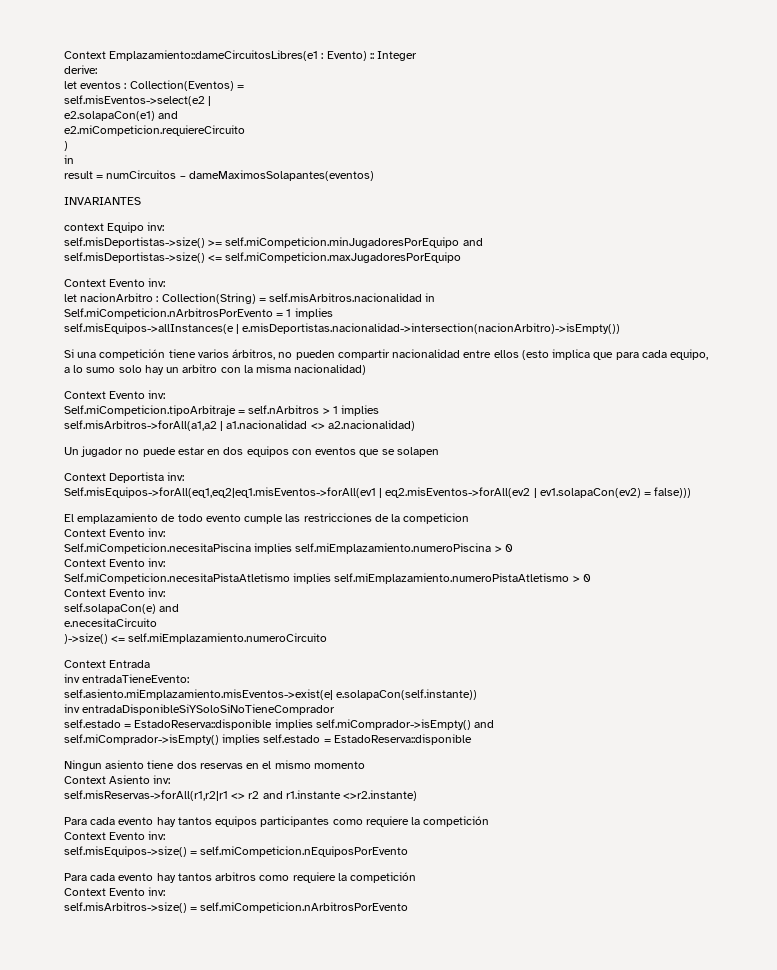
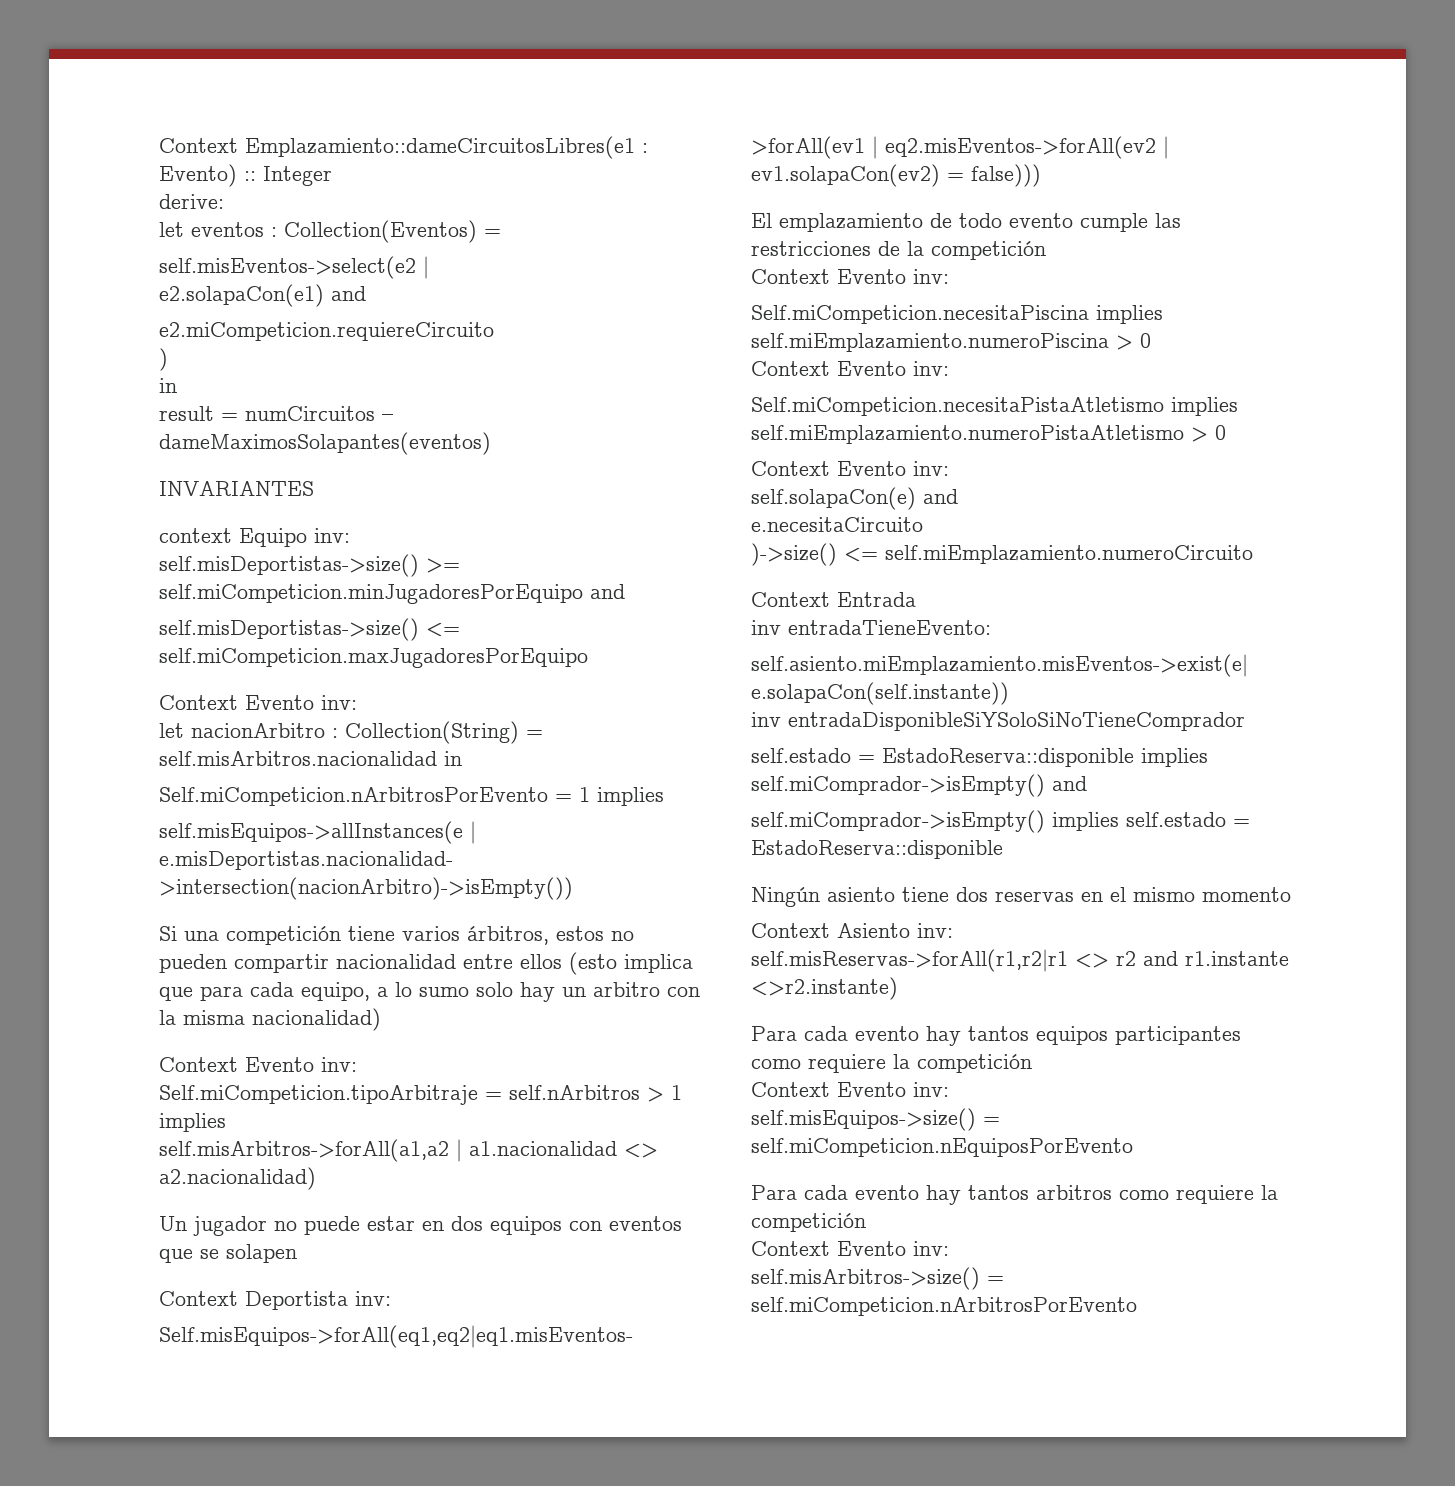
(276, 354) none -> [556,926,604,941] estos
[403,513,470,524] competicion -> [931,241,1046,260] competición
[64,760,102,771] Ningun -> [751,887,820,907] Ningún

